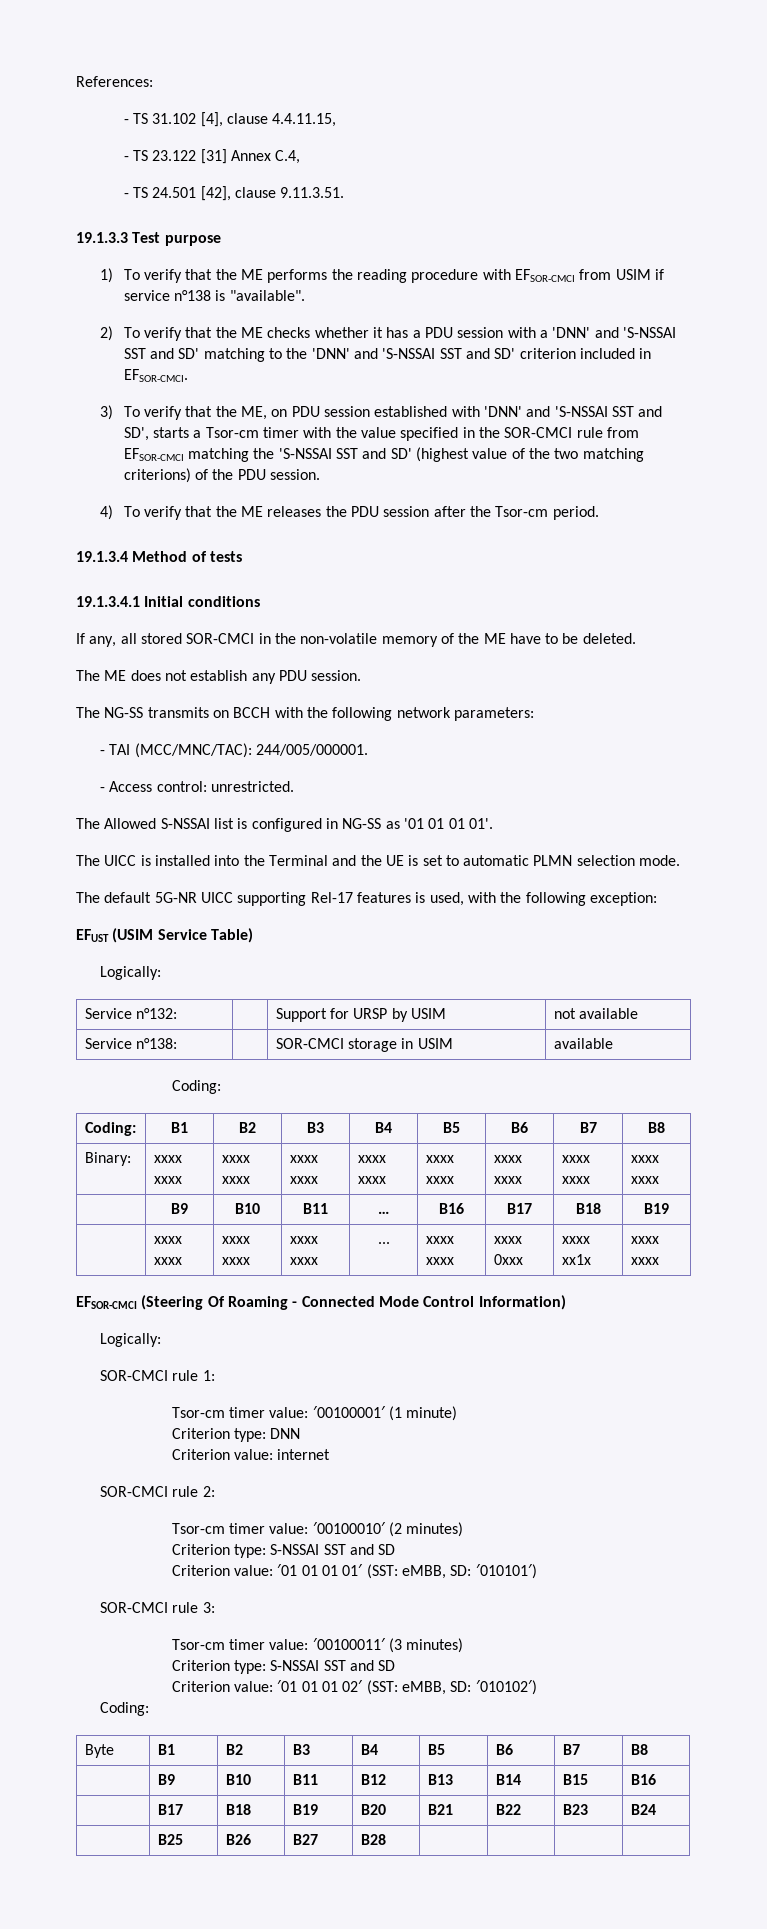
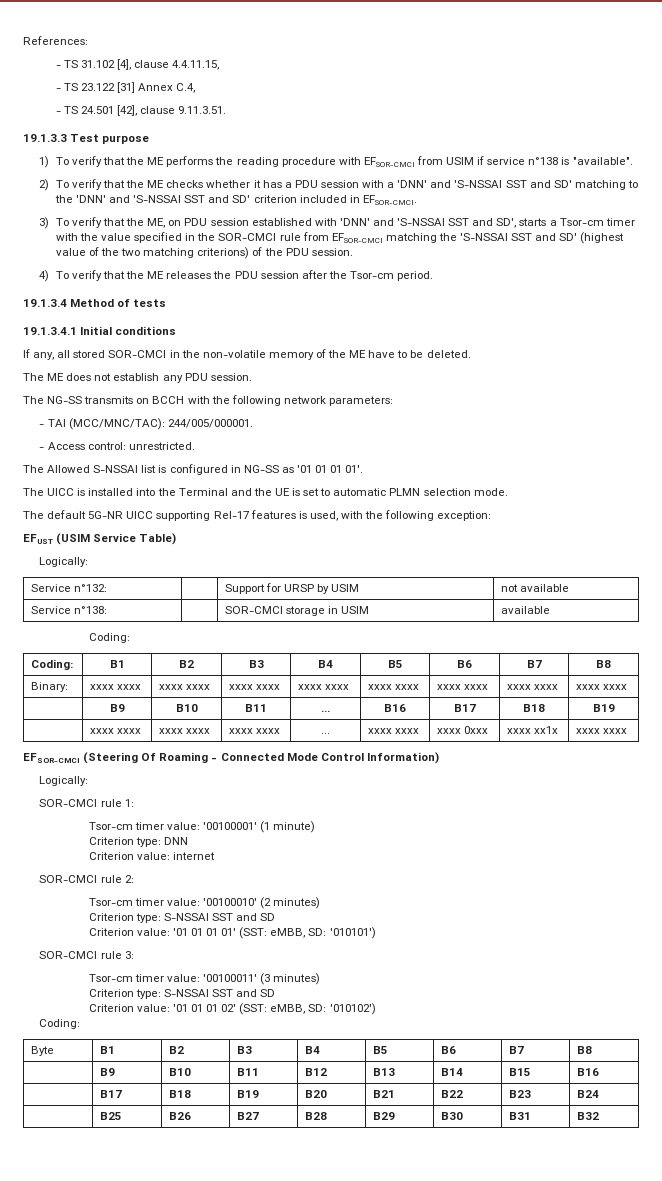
(386, 1839) | | | -> [372,1112,395,1120] [440,1112,463,1120] [508,1112,531,1120] [576,1112,599,1120] B29 | B30 | B31 | B32

